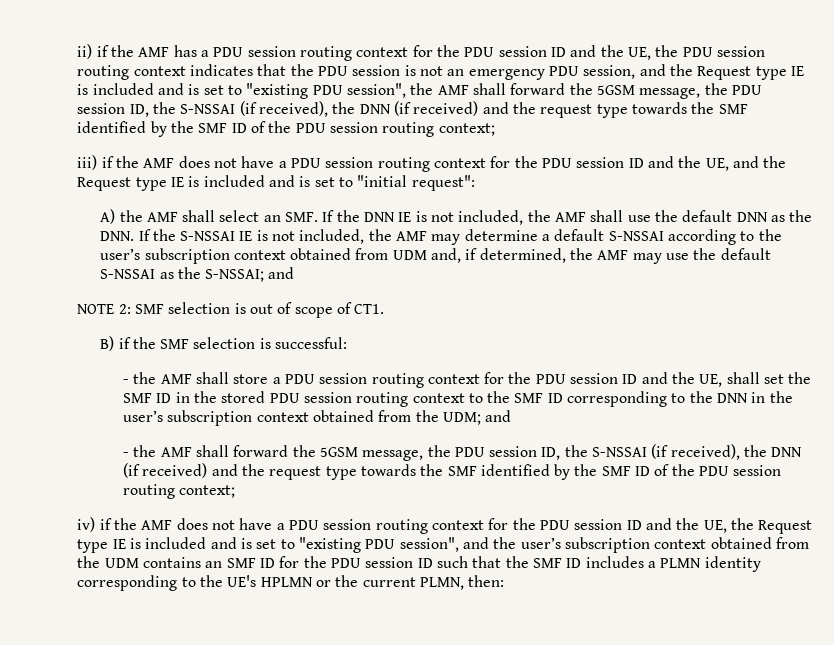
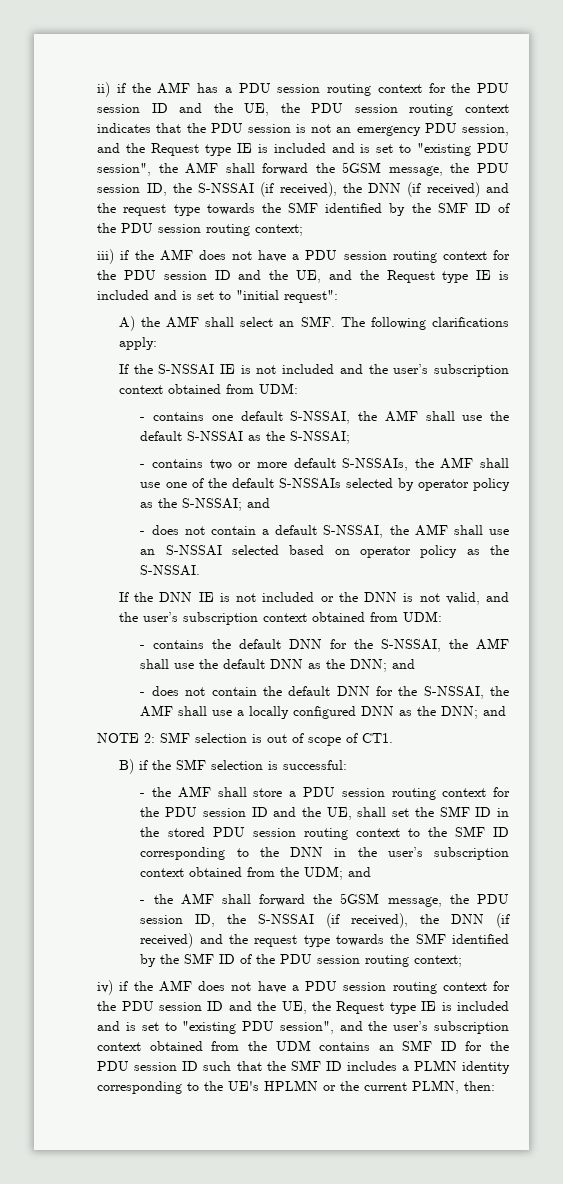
(319, 217) none -> [340,317,509,330] [118,337,157,350] [118,364,510,377] [118,383,298,394] [140,410,509,424] [140,431,351,444] [140,457,510,471] [140,478,511,491] [140,498,271,511] [140,524,510,538] [140,545,510,558] [140,565,201,576] The following clarifications apply: // If the S-NSSAI IE is not included and the user’s subscription context obtained from UDM: // - contains one default S-NSSAI, the AMF shall use the default S-NSSAI as the S-NSSAI; // - contains two or more default S-NSSAIs, the AMF shall use one of the default S-NSSAIs selected by operator policy as the S-NSSAI; and // - does not contain a default S-NSSAI, the AMF shall use an S-NSSAI selected based on operator policy as the S-NSSAI. //
[458,210,524,225] included, -> [262,592,510,605] [118,611,442,625] [140,639,442,652] included or the DNN is not valid, and the user’s subscription context obtained from UDM: // - contains the default DNN for the S-NSSAI,
[100,229,782,245] [100,248,771,264] [100,267,265,282] DNN. If the S-NSSAI IE is not included, the AMF may determine a default S-NSSAI according to the user’s subscription context obtained from UDM and, if determined, the AMF may use the default S-NSSAI as the S-NSSAI; -> [350,659,416,672] [140,686,509,699] [140,705,479,719] DNN; and // - does not contain the default DNN for the S-NSSAI, the AMF shall use a locally configured DNN as the DNN;

